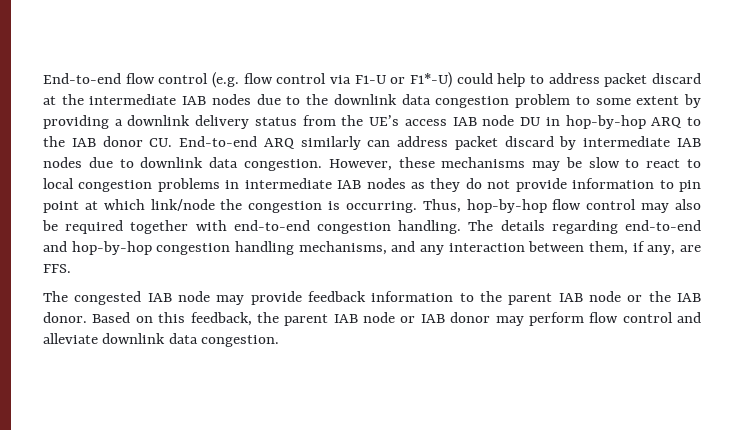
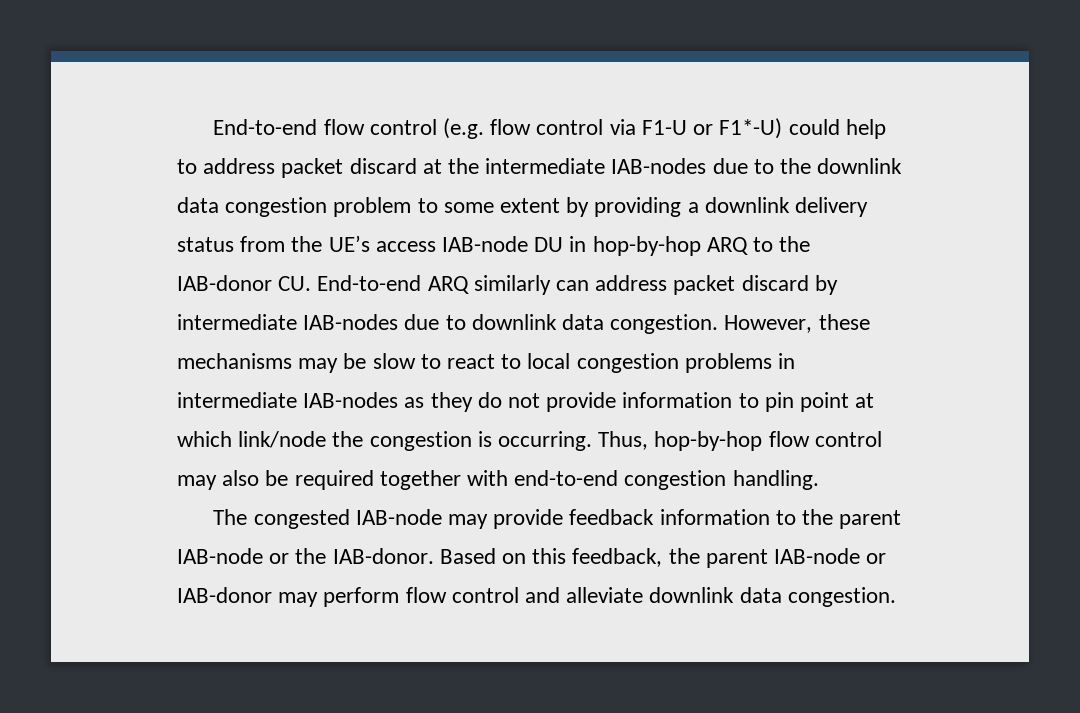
[182,94,251,105] IAB nodes -> [611,158,707,174] IAB-nodes
[452,115,515,126] IAB node -> [442,236,529,252] IAB-node
[71,136,143,147] IAB donor -> [177,275,272,291] IAB-donor
[676,138,701,147] [43,157,82,168] IAB nodes -> [303,314,399,330] IAB-nodes
[337,178,406,189] IAB nodes -> [303,392,399,408] IAB-nodes
[468,220,701,234] [43,241,701,255] [43,264,71,273] The details regarding end-to-end and hop-by-hop congestion handling mechanisms, and any interaction between them, if any, are FFS. -> (819, 480) none
[147,291,211,302] IAB node -> [355,509,442,525] IAB-node
[558,291,702,302] [43,312,87,323] IAB node or the IAB donor. -> [177,548,434,564] IAB-node or the IAB-donor.
[333,312,491,323] IAB node or IAB donor -> [774,548,887,564] [177,587,272,603] IAB-node or IAB-donor

